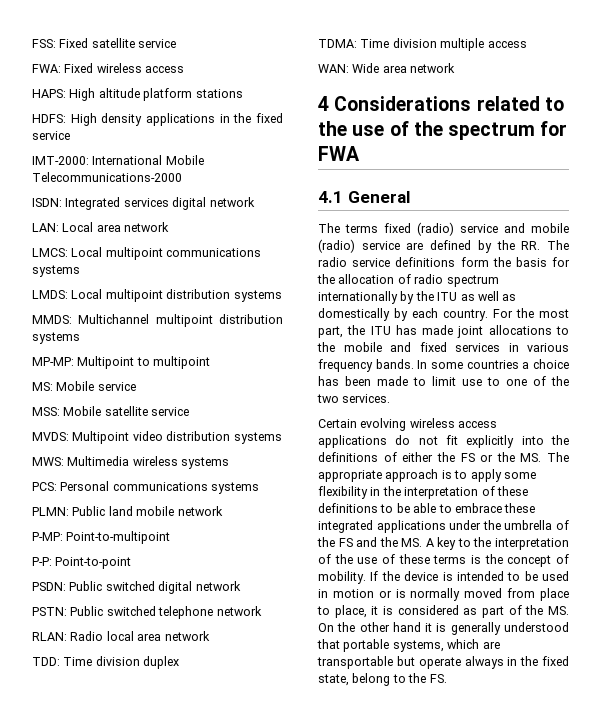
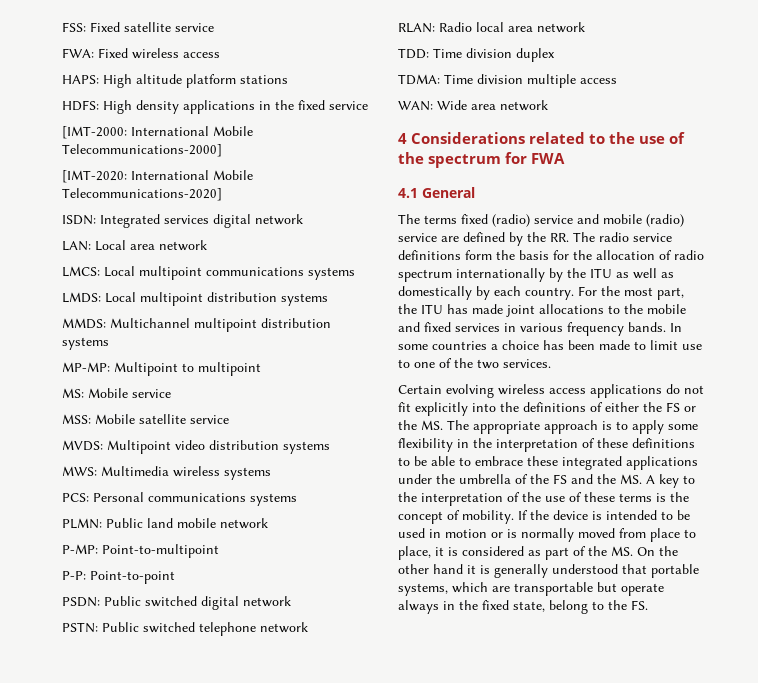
[32,155,204,165] [32,172,182,182] IMT-2000: International Mobile Telecommunications-2000 -> [62,126,253,139] [62,144,222,157] [62,170,253,183] [62,188,222,201] [IMT-2000: International Mobile Telecommunications-2000] // [IMT-2020: International Mobile Telecommunications-2020]

